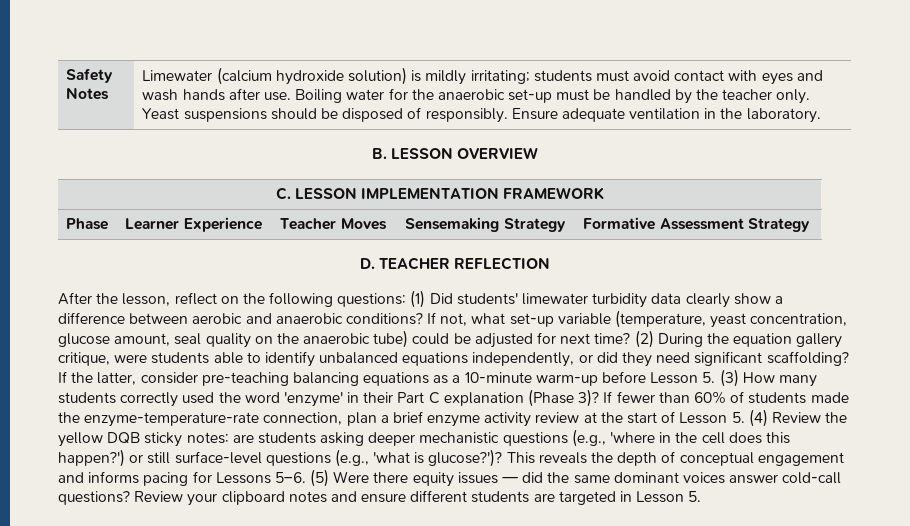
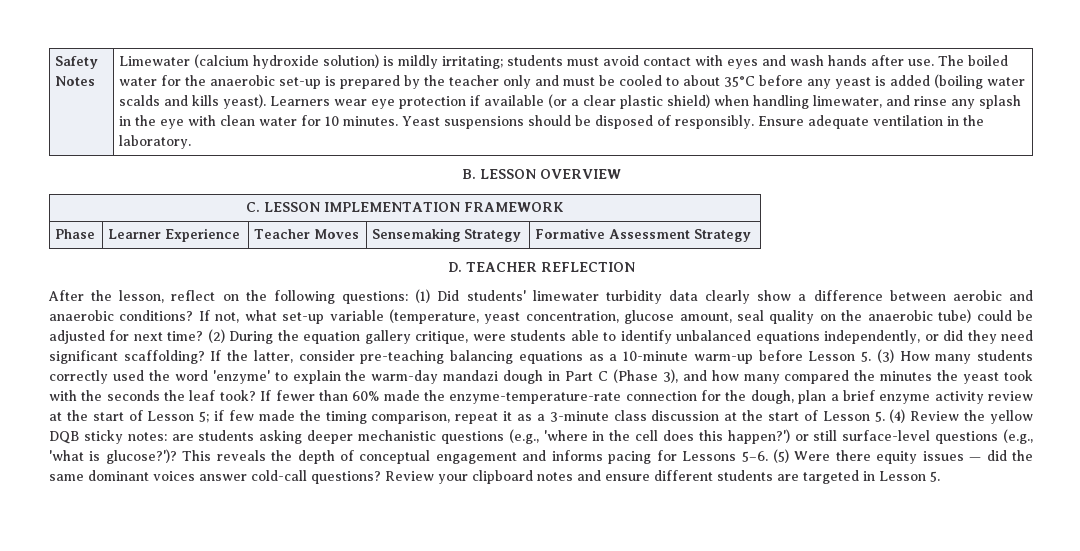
[295,89,343,103] Boiling -> [938,55,1009,66] The boiled
[556,89,811,104] must be handled by the teacher only. -> [325,74,1026,89] [119,94,1022,109] [119,115,399,129] is prepared by the teacher only and must be cooled to about 35°C before any yeast is added (boiling water scalds and kills yeast). Learners wear eye protection if available (or a clear plastic shield) when handling limewater, and rinse any splash in the eye with clean water for 10 minutes.
[347,389,600,407] in their Part C explanation (Phase 3)? -> [274,369,1033,384] [49,390,256,401] to explain the warm-day mandazi dough in Part C (Phase 3), and how many compared the minutes the yeast took with the seconds the leaf took?
[730,391,807,404] of students -> (380, 396) none
[263,412,343,425] connection, -> [625,390,794,404] connection for the dough,
(728, 418) none -> [199,410,870,424] 5; if few made the timing comparison, repeat it as a 3-minute class discussion at the start of Lesson

